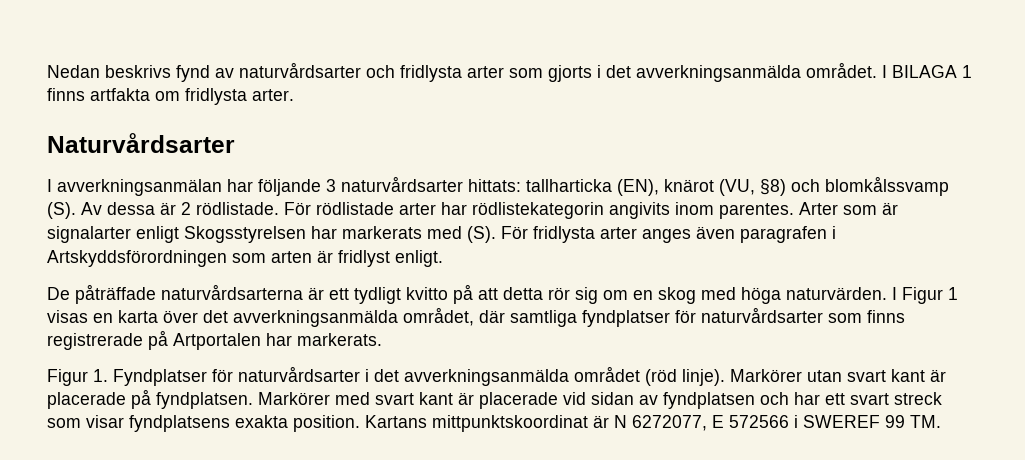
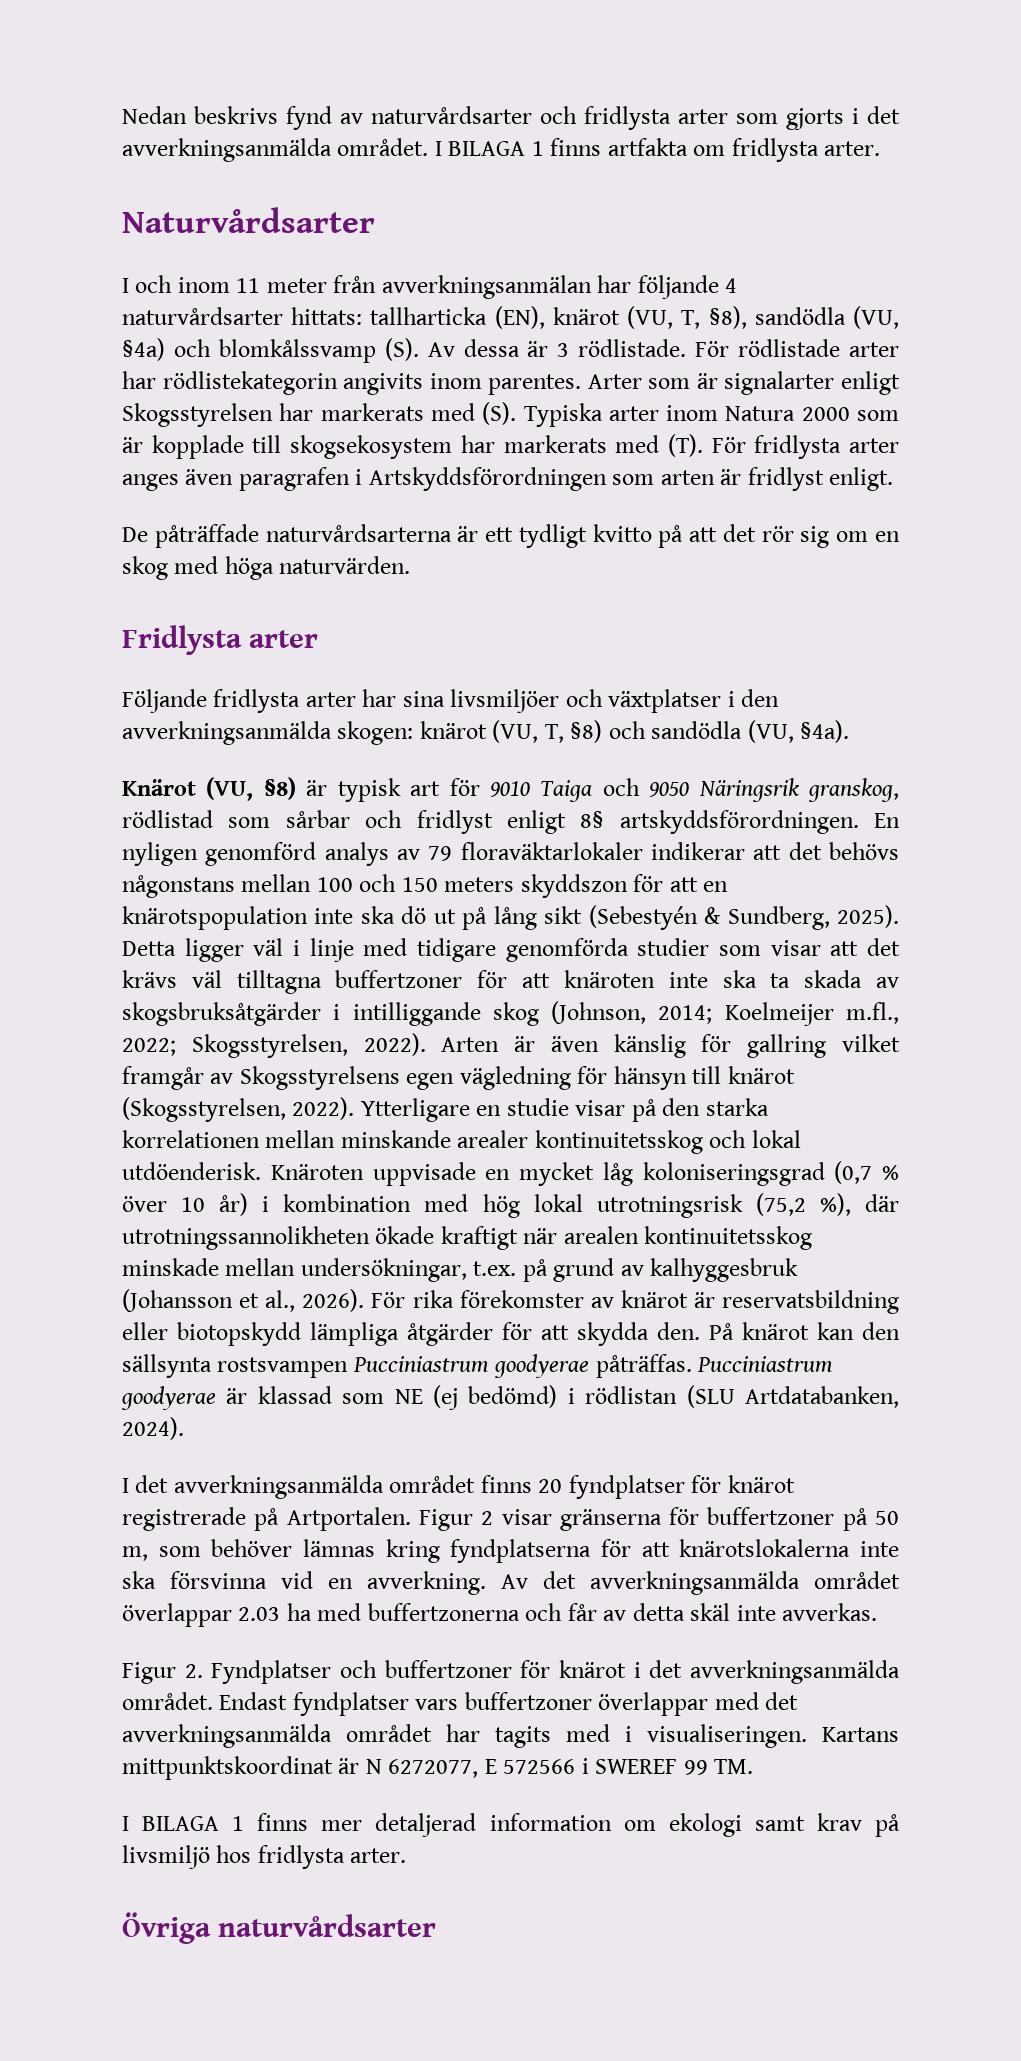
(52, 185) none -> [135,275,377,293] och inom 11 meter från
[326,179,336,192] 3 -> [725,278,738,293] 4
[760,179,786,196] §8) -> [681,306,899,329] [122,338,165,361] T, §8), sandödla (VU, §4a)
[181,202,191,215] 2 -> [557,343,570,357] 3
(496, 234) none -> [523,403,899,427] [122,434,703,459] Typiska arter inom Natura 2000 som är kopplade till skogsekosystem har markerats med (T).
[503,287,543,300] detta -> [722,524,756,542] det
[892,287,958,304] [47,307,905,327] [47,330,382,350] [47,366,946,386] [47,389,942,409] [47,415,360,432] I Figur 1 visas en karta över det avverkningsanmälda området, där samtliga fyndplatser för naturvårdsarter som finns registrerade på Artportalen har markerats. // Figur 1. Fyndplatser för naturvårdsarter i det avverkningsanmälda området (röd linje). Markörer utan svart kant är placerade på fyndplatsen. Markörer med svart kant är placerade vid sidan av fyndplatsen och har ett svart streck som visar fyndplatsens exakta position. -> [122,625,319,655] [122,689,780,713] [122,720,850,745] [122,777,899,802] [122,810,900,834] [122,842,899,866] [122,874,729,898] [122,905,899,930] [122,938,900,962] [122,970,900,994] [122,1001,900,1026] [122,1033,901,1058] [122,1066,795,1090] [122,1097,769,1122] [122,1130,801,1154] [122,1161,899,1186] [122,1193,900,1218] [122,1226,813,1250] [122,1258,799,1282] [122,1289,900,1314] [122,1322,900,1346] [122,1354,834,1378] [121,1385,899,1410] [122,1417,184,1440] [122,1475,795,1499] [122,1507,899,1531] [122,1539,899,1563] [122,1571,900,1595] [122,1603,878,1627] [122,1660,900,1684] [122,1692,799,1716] [122,1724,807,1748] // Fridlysta arter // Följande fridlysta arter har sina livsmiljöer och växtplatser i den avverkningsanmälda skogen: knärot (VU, T, §8) och sandödla (VU, §4a). // Knärot (VU, §8) är typisk art för 9010 Taiga och 9050 Näringsrik granskog, rödlistad som sårbar och fridlyst enligt 8§ artskyddsförordningen. En nyligen genomförd analys av 79 floraväktarlokaler indikerar att det behövs någonstans mellan 100 och 150 meters skyddszon för att en knärotspopulation inte ska dö ut på lång sikt (Sebestyén & Sundberg, 2025). Detta ligger väl i linje med tidigare genomförda studier som visar att det krävs väl tilltagna buffertzoner för att knäroten inte ska ta skada av skogsbruksåtgärder i intilliggande skog (Johnson, 2014; Koelmeijer m.fl., 2022; Skogsstyrelsen, 2022). Arten är även känslig för gallring vilket framgår av Skogsstyrelsens egen vägledning för hänsyn till knärot (Skogsstyrelsen, 2022). Ytterligare en studie visar på den starka korrelationen mellan minskande arealer kontinuitetsskog och lokal utdöenderisk. Knäroten uppvisade en mycket låg koloniseringsgrad (0,7 % över 10 år) i kombination med hög lokal utrotningsrisk (75,2 %), där utrotningssannolikheten ökade kraftigt när arealen kontinuitetsskog minskade mellan undersökningar, t.ex. på grund av kalhyggesbruk (Johansson et al., 2026). För rika förekomster av knärot är reservatsbildning eller biotopskydd lämpliga åtgärder för att skydda den. På knärot kan den sällsynta rostsvampen Pucciniastrum goodyerae påträffas. Pucciniastrum goodyerae är klassad som NE (ej bedömd) i rödlistan (SLU Artdatabanken, 2024). // I det avverkningsanmälda området finns 20 fyndplatser för knärot registrerade på Artportalen. Figur 2 visar gränserna för buffertzoner på 50 m, som behöver lämnas kring fyndplatserna för att knärotslokalerna inte ska försvinna vid en avverkning. Av det avverkningsanmälda området överlappar 2.03 ha med buffertzonerna och får av detta skäl inte avverkas. // Figur 2. Fyndplatser och buffertzoner för knärot i det avverkningsanmälda området. Endast fyndplatser vars buffertzoner överlappar med det avverkningsanmälda området har tagits med i visualiseringen.
(941, 421) none -> [122,1813,900,1837] [122,1845,407,1869] [122,1912,437,1944] // I BILAGA 1 finns mer detaljerad information om ekologi samt krav på livsmiljö hos fridlysta arter. // Övriga naturvårdsarter

